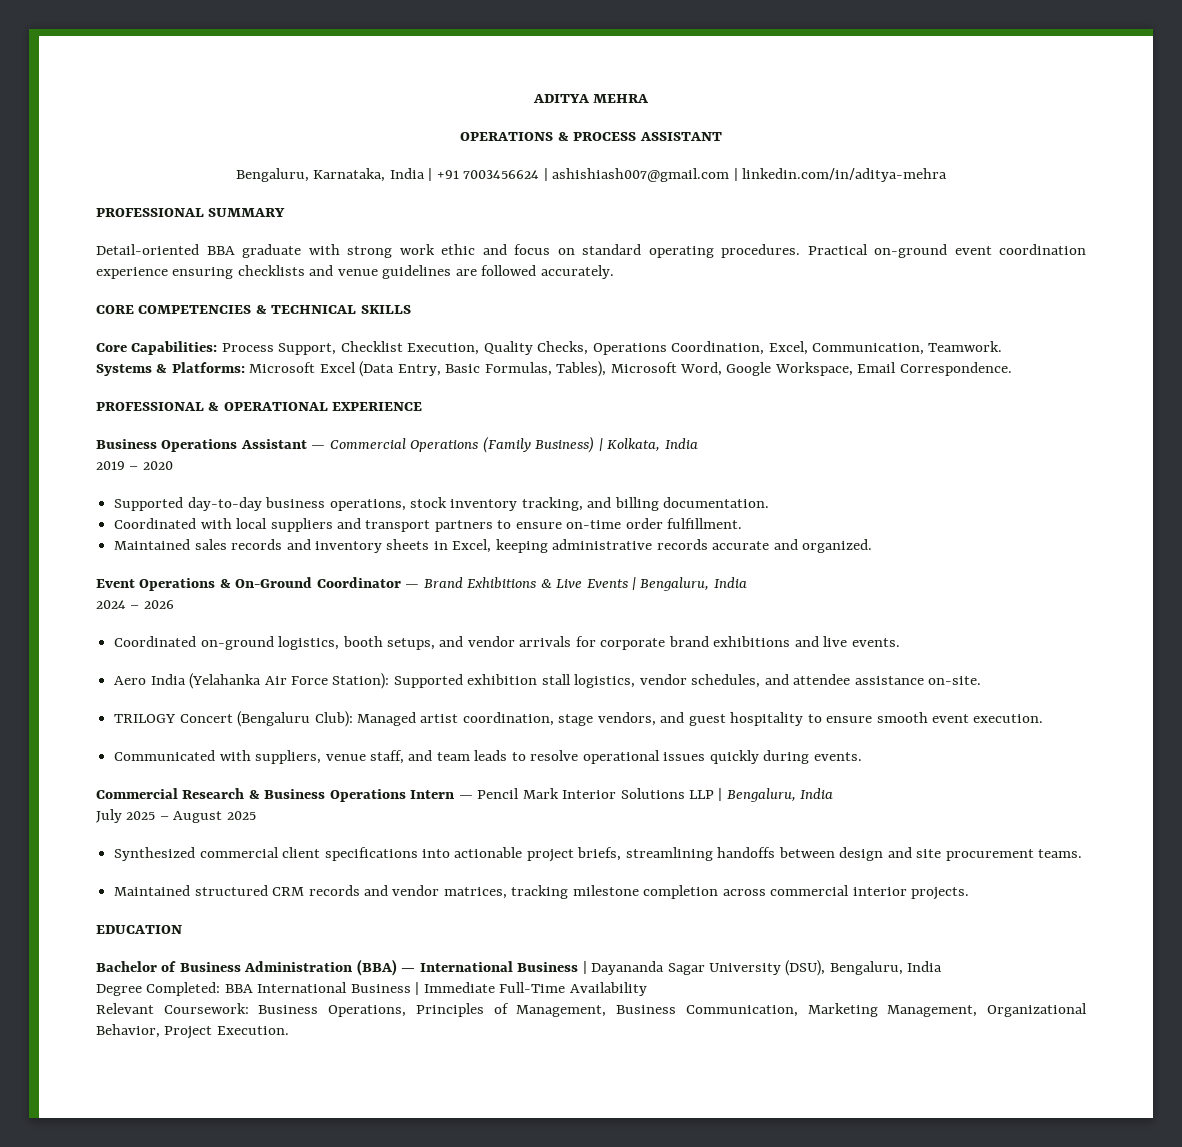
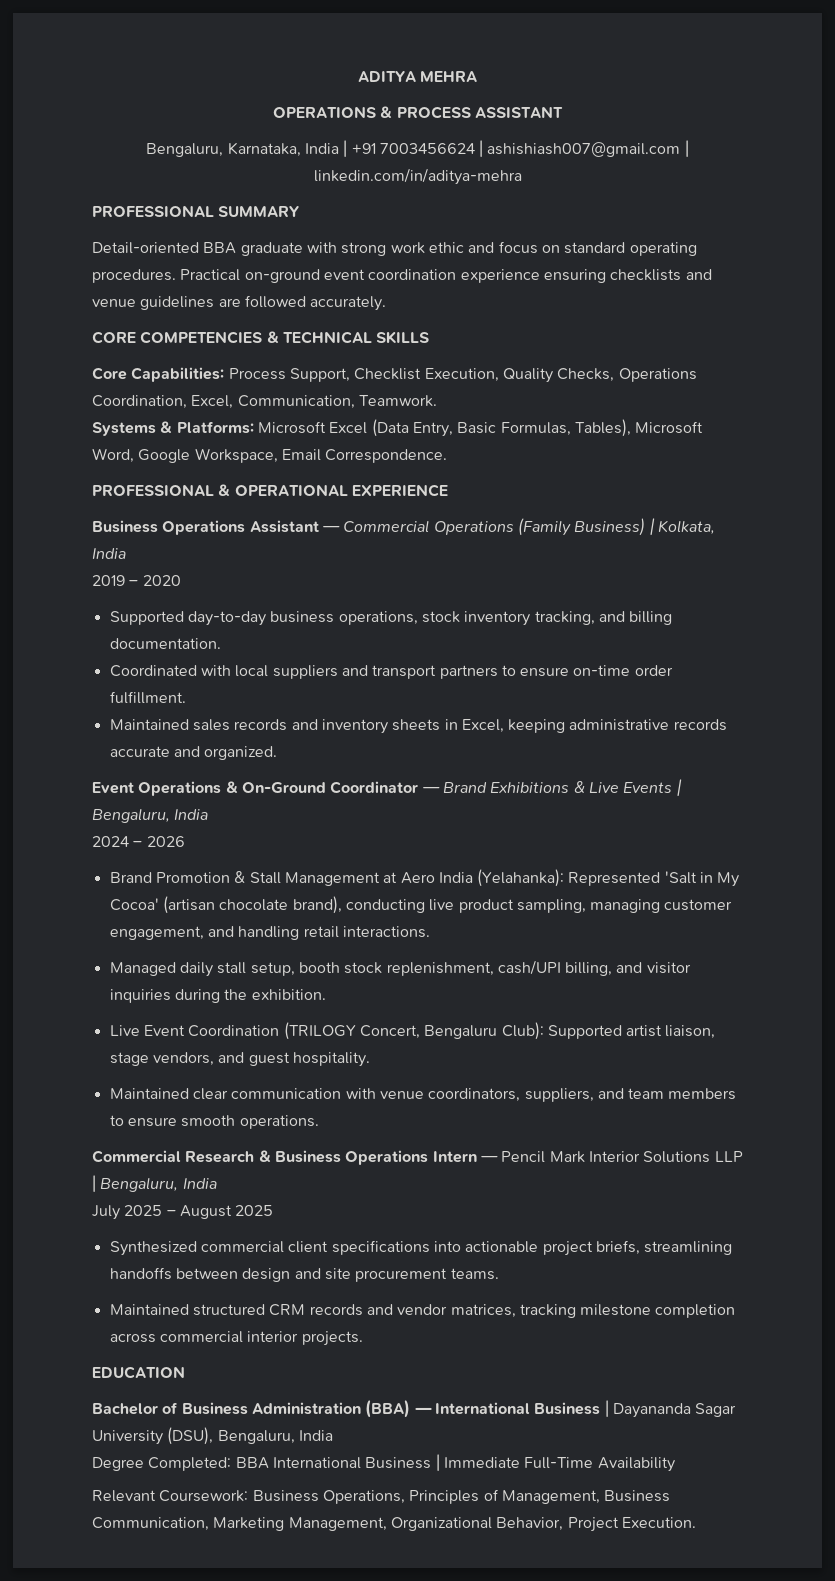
[114,636,900,650] [114,673,981,689] [114,711,1044,727] [114,750,862,764] Coordinated on-ground logistics, booth setups, and vendor arrivals for corporate brand exhibitions and live events. // Aero India (Yelahanka Air Force Station): Supported exhibition stall logistics, vendor schedules, and attendee assistance on-site. // TRILOGY Concert (Bengaluru Club): Managed artist coordination, stage vendors, and guest hospitality to ensure smooth event execution. // Communicated with suppliers, venue staff, and team leads to resolve operational issues quickly during events. -> [109,869,740,887] [109,896,733,914] [109,926,430,940] [109,960,691,977] [109,989,326,1003] [109,1022,716,1040] [109,1052,370,1067] [109,1088,737,1102] [109,1115,319,1129] Brand Promotion & Stall Management at Aero India (Yelahanka): Represented 'Salt in My Cocoa' (artisan chocolate brand), conducting live product sampling, managing customer engagement, and handling retail interactions. // Managed daily stall setup, booth stock replenishment, cash/UPI billing, and visitor inquiries during the exhibition. // Live Event Coordination (TRILOGY Concert, Bengaluru Club): Supported artist liaison, stage vendors, and guest hospitality. // Maintained clear communication with venue coordinators, suppliers, and team members to ensure smooth operations.

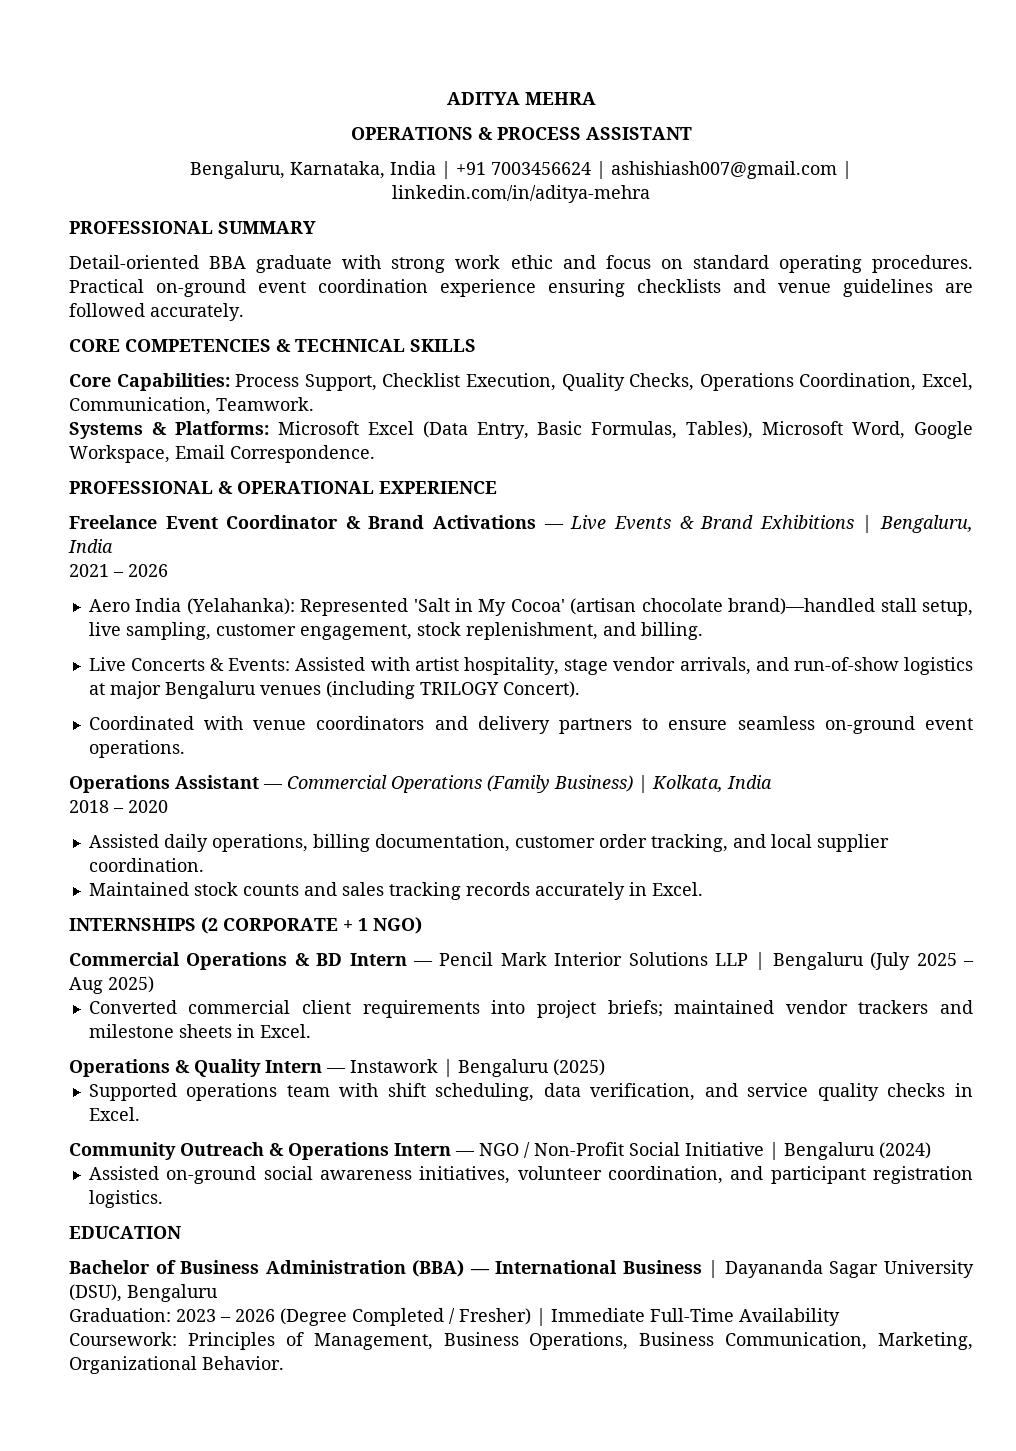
[92,520,158,533] Business -> [69,515,974,533] [68,539,113,553] [69,564,168,577] [88,598,974,616] [88,622,703,640] [88,657,974,675] [88,681,580,699] [88,716,974,734] [88,740,185,758] Freelance Event Coordinator & Brand Activations — Live Events & Brand Exhibitions | Bengaluru, India // 2021 – 2026 // Aero India (Yelahanka): Represented 'Salt in My Cocoa' (artisan chocolate brand)—handled stall setup, live sampling, customer engagement, stock replenishment, and billing. // Live Concerts & Events: Assisted with artist hospitality, stage vendor arrivals, and run-of-show logistics at major Bengaluru venues (including TRILOGY Concert). // Coordinated with venue coordinators and delivery partners to ensure seamless on-ground event operations. //
[92,575,125,586] 2019 -> [69,800,109,813] 2018
[109,611,673,626] [109,638,221,649] [109,665,673,679] [109,691,186,704] [109,719,727,734] [109,746,278,760] [92,779,682,796] [92,808,209,823] [92,836,185,847] [109,869,740,887] [109,896,733,914] [109,926,430,940] [109,960,691,977] [109,989,326,1003] [109,1022,716,1040] [109,1052,370,1067] [109,1088,737,1102] [109,1115,319,1129] [92,1150,429,1165] Supported day-to-day business operations, stock inventory tracking, and billing documentation. // Coordinated with local suppliers and transport partners to ensure on-time order fulfillment. // Maintained sales records and inventory sheets in Excel, keeping administrative records accurate and organized. // Event Operations & On-Ground Coordinator — Brand Exhibitions & Live Events | Bengaluru, India // 2024 – 2026 // Brand Promotion & Stall Management at Aero India (Yelahanka): Represented 'Salt in My Cocoa' (artisan chocolate brand), conducting live product sampling, managing customer engagement, and handling retail interactions. // Managed daily stall setup, booth stock replenishment, cash/UPI billing, and visitor inquiries during the exhibition. // Live Event Coordination (TRILOGY Concert, Bengaluru Club): Supported artist liaison, stage vendors, and guest hospitality. // Maintained clear communication with venue coordinators, suppliers, and team members to ensure smooth operations. // Commercial Research & Business Operations -> [88,834,889,852] [88,858,204,872] [88,882,703,900] [69,917,422,934] [69,952,343,970] Assisted daily operations, billing documentation, customer order tracking, and local supplier coordination. // Maintained stock counts and sales tracking records accurately in Excel. // INTERNSHIPS (2 CORPORATE + 1 NGO) // Commercial Operations & BD
[100,1177,217,1192] [92,1205,274,1220] [109,1240,733,1256] [109,1267,499,1282] [109,1304,736,1318] [109,1331,363,1346] Bengaluru, India // July 2025 – August 2025 // Synthesized commercial client specifications into actionable project briefs, streamlining handoffs between design and site procurement teams. // Maintained structured CRM records and vendor matrices, tracking milestone completion across commercial interior projects. -> [772,952,974,970] [69,976,154,994] [88,1000,974,1018] [88,1024,311,1038] [69,1059,605,1077] [88,1083,973,1101] [88,1107,140,1121] [69,1142,931,1160] [88,1166,974,1184] [88,1190,163,1208] Bengaluru (July 2025 – Aug 2025) // Converted commercial client requirements into project briefs; maintained vendor trackers and milestone sheets in Excel. // Operations & Quality Intern — Instawork | Bengaluru (2025) // Supported operations team with shift scheduling, data verification, and service quality checks in Excel. // Community Outreach & Operations Intern — NGO / Non-Profit Social Initiative | Bengaluru (2024) // Assisted on-ground social awareness initiatives, volunteer coordination, and participant registration logistics.
[217,1430,333,1444] [92,1454,675,1472] [92,1489,671,1504] [92,1517,696,1532] Bengaluru, India // Degree Completed: BBA International Business | Immediate Full-Time Availability // Relevant Coursework: Business Operations, Principles of Management, Business Communication, Marketing Management, Organizational Behavior, Project Execution. -> [127,1284,218,1302] [69,1308,840,1326] [69,1332,973,1350] [69,1356,284,1374] Bengaluru // Graduation: 2023 – 2026 (Degree Completed / Fresher) | Immediate Full-Time Availability // Coursework: Principles of Management, Business Operations, Business Communication, Marketing, Organizational Behavior.

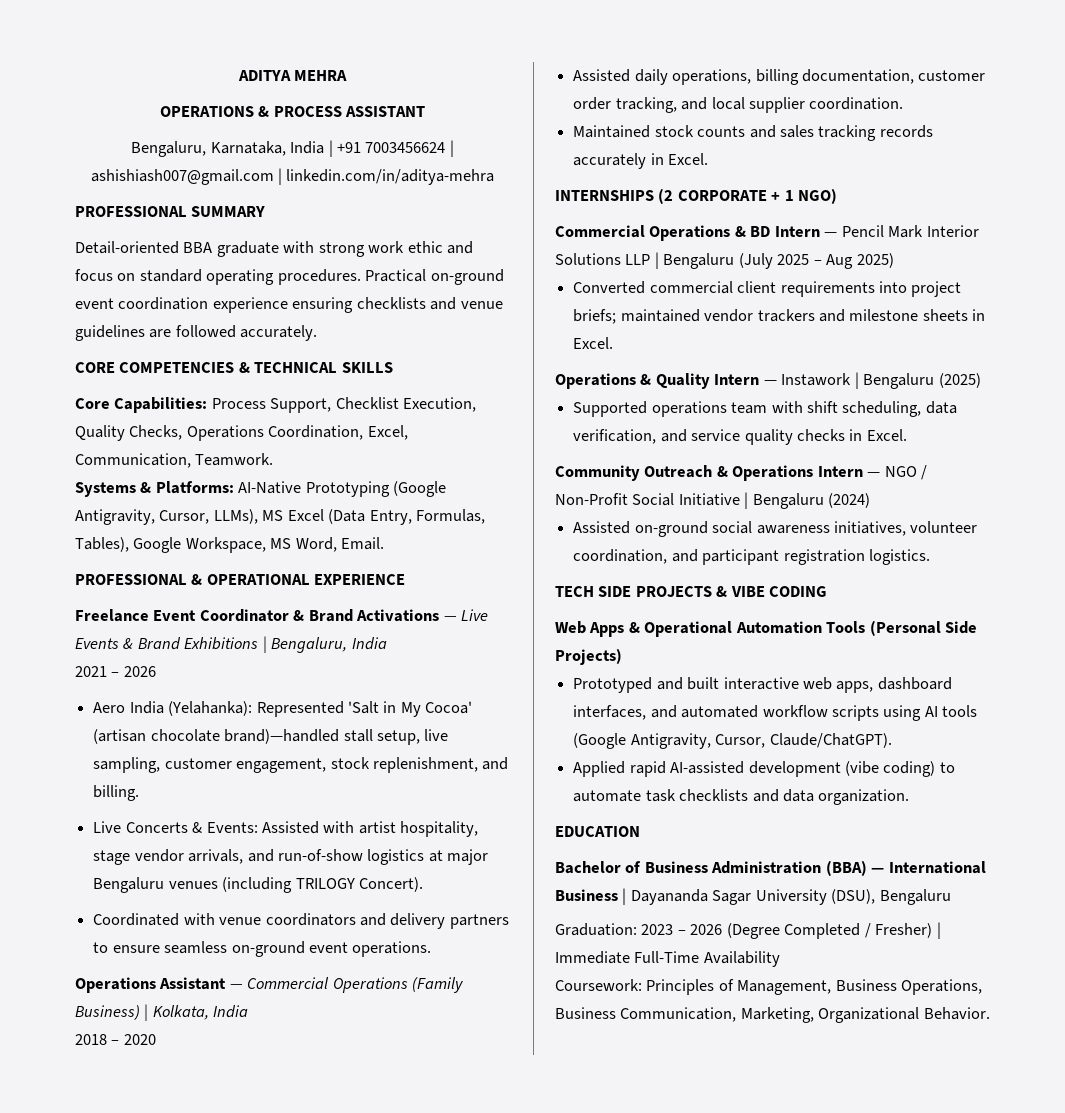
[277,421,359,435] Microsoft -> [238,481,447,497] [75,509,284,525] AI-Native Prototyping (Google Antigravity, Cursor, LLMs), MS
[537,421,583,435] Basic -> (412, 517) none
[762,421,973,439] [69,445,375,463] Microsoft Word, Google Workspace, Email Correspondence. -> [133,537,385,553] Google Workspace, MS Word, Email.
(163, 1199) none -> [555,586,828,597] [555,620,978,637] [555,648,622,665] [573,677,952,693] [573,705,978,721] [573,733,892,749] [573,761,955,777] [573,789,910,805] // TECH SIDE PROJECTS & VIBE CODING // Web Apps & Operational Automation Tools (Personal Side Projects) // Prototyped and built interactive web apps, dashboard interfaces, and automated workflow scripts using AI tools (Google Antigravity, Cursor, Claude/ChatGPT). // Applied rapid AI-assisted development (vibe coding) to automate task checklists and data organization.

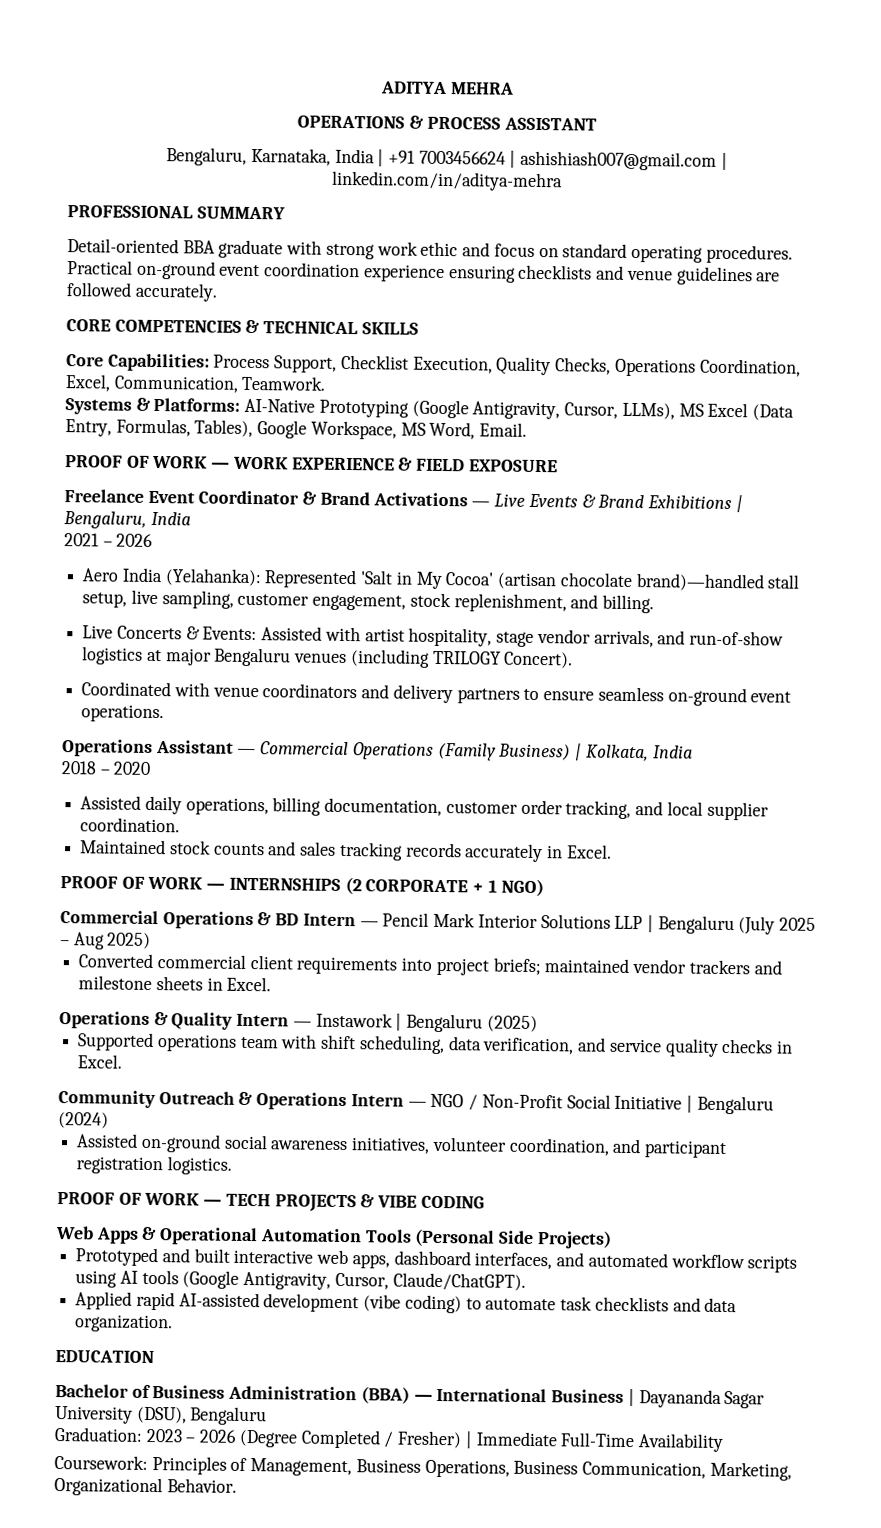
[75,574,406,585] PROFESSIONAL & OPERATIONAL EXPERIENCE -> [65,455,558,473] PROOF OF WORK — WORK EXPERIENCE & FIELD EXPOSURE
(709, 159) none -> [60,876,226,890] PROOF OF WORK —
[555,586,632,597] TECH SIDE -> [57,1192,271,1207] PROOF OF WORK — TECH

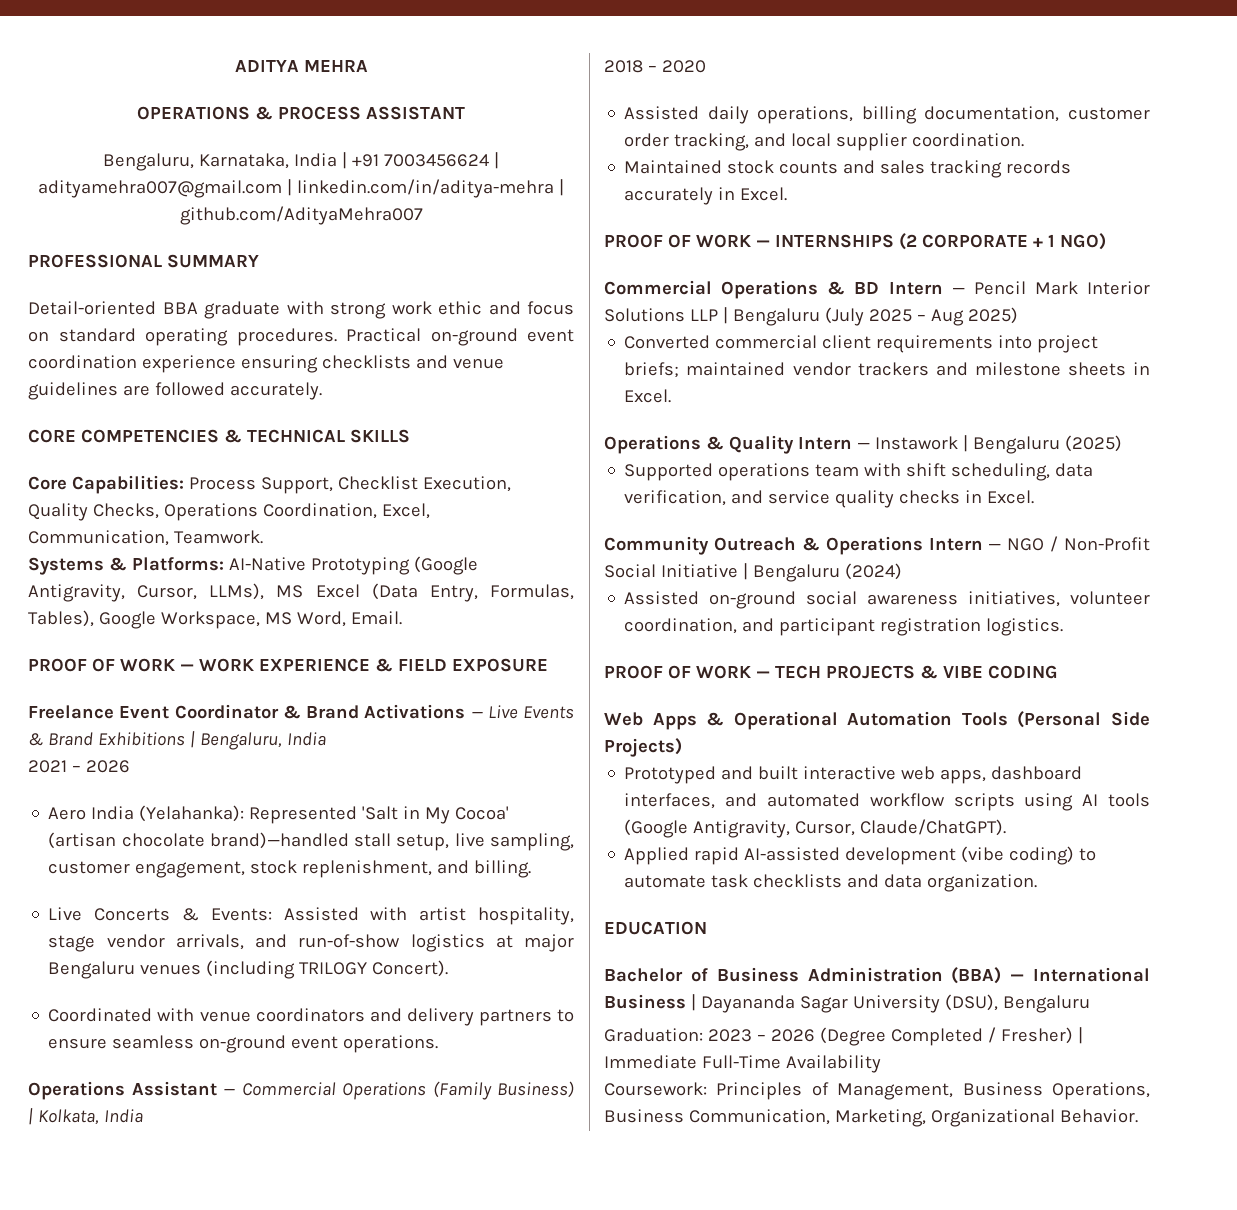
[520,150,718,171] ashishiash007@gmail.com -> [38,180,283,198] adityamehra007@gmail.com
(563, 181) none -> [558,179,564,196] [179,206,423,225] | github.com/AdityaMehra007

